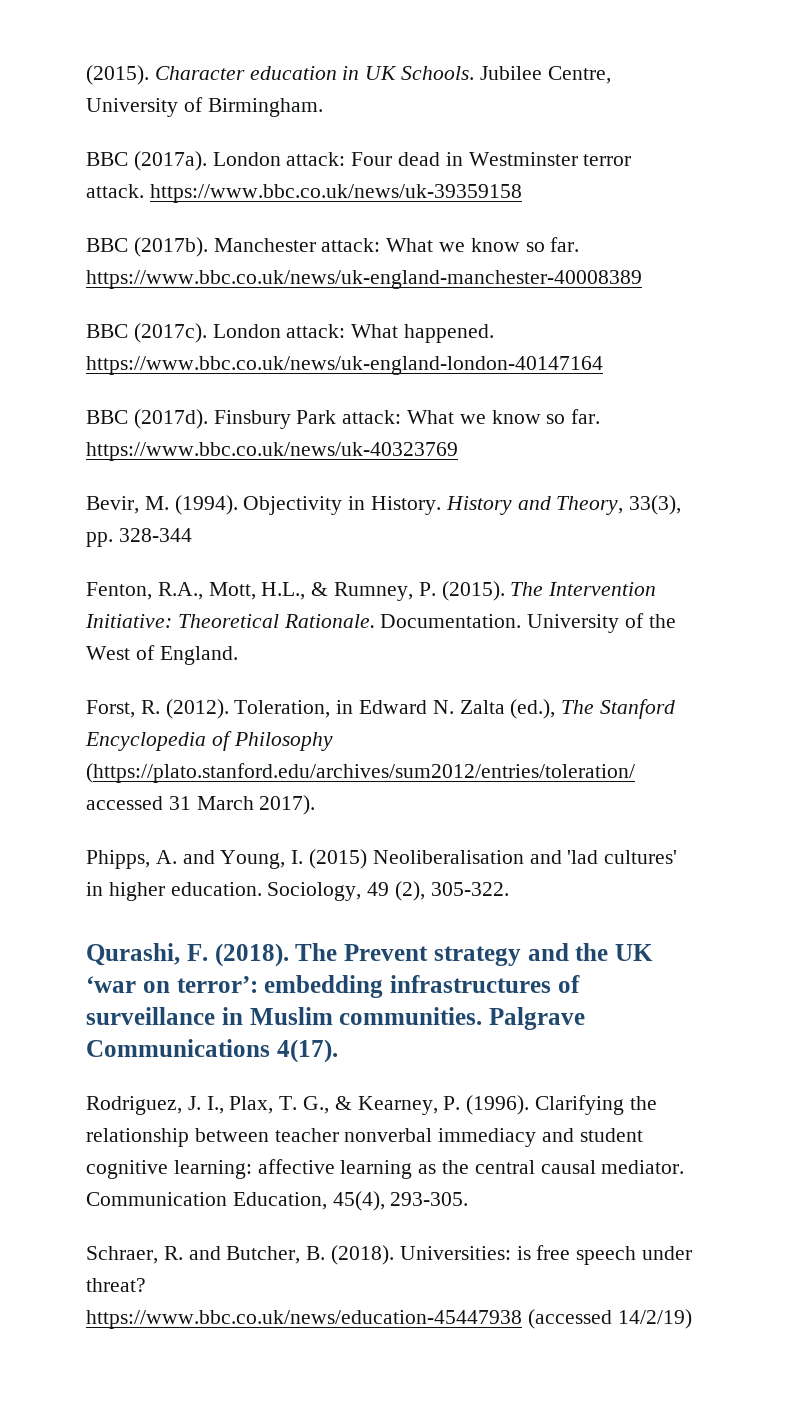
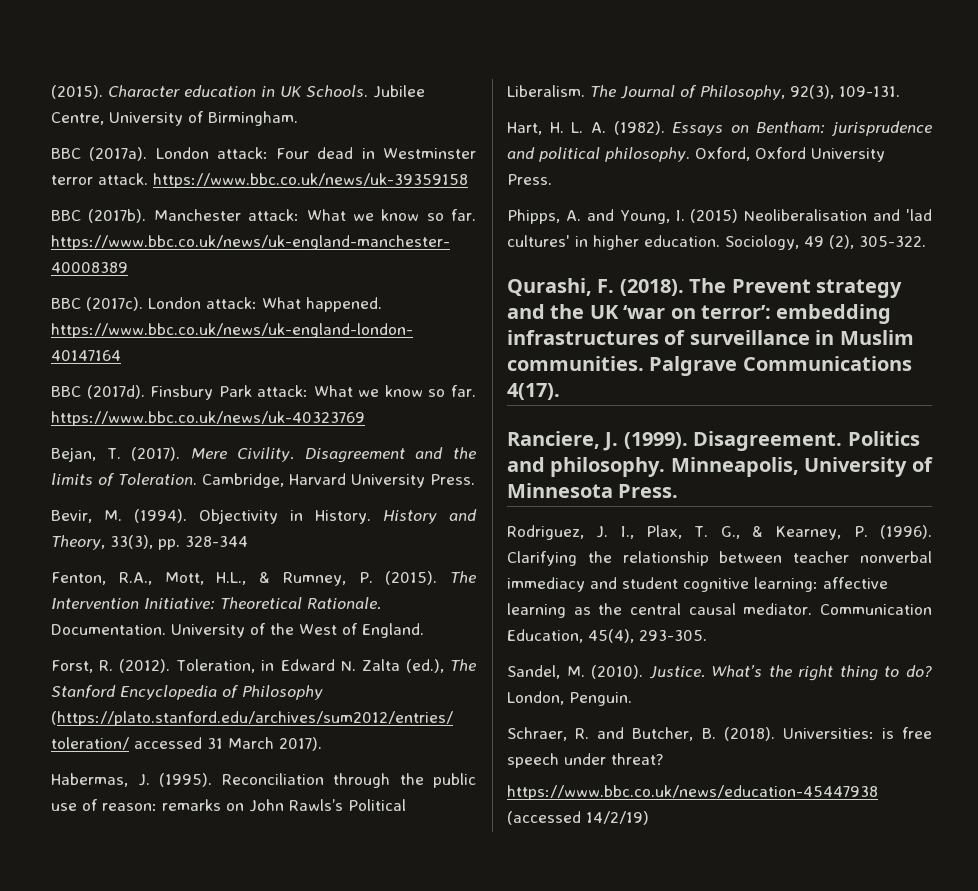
(458, 451) none -> [51,447,477,463] [51,473,475,488] // Bejan, T. (2017). Mere Civility. Disagreement and the limits of Toleration. Cambridge, Harvard University Press.
(316, 805) none -> [51,773,476,788] [51,799,406,812] [507,85,900,100] [507,121,932,136] [507,147,885,162] [507,174,552,185] // Habermas, J. (1995). Reconciliation through the public use of reason: remarks on John Rawls’s Political Liberalism. The Journal of Philosophy, 92(3), 109-131. // Hart, H. L. A. (1982). Essays on Bentham: jurisprudence and political philosophy. Oxford, Oxford University Press.
(338, 1051) none -> [507,431,920,451] [507,457,933,477] [507,483,679,498] // Ranciere, J. (1999). Disagreement. Politics and philosophy. Minneapolis, University of Minnesota Press.
(469, 1199) none -> [507,665,932,681] [507,691,632,706] // Sandel, M. (2010). Justice. What’s the right thing to do? London, Penguin.

